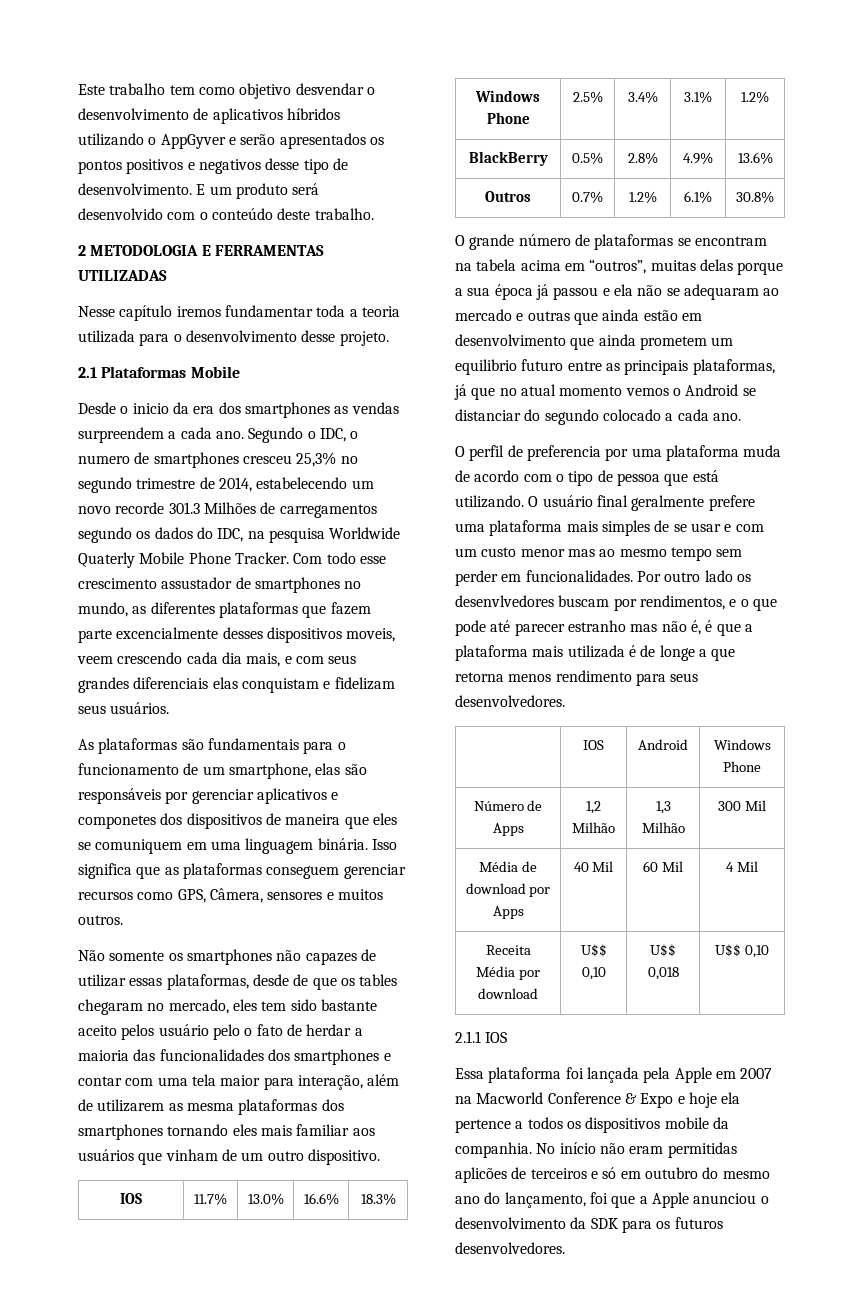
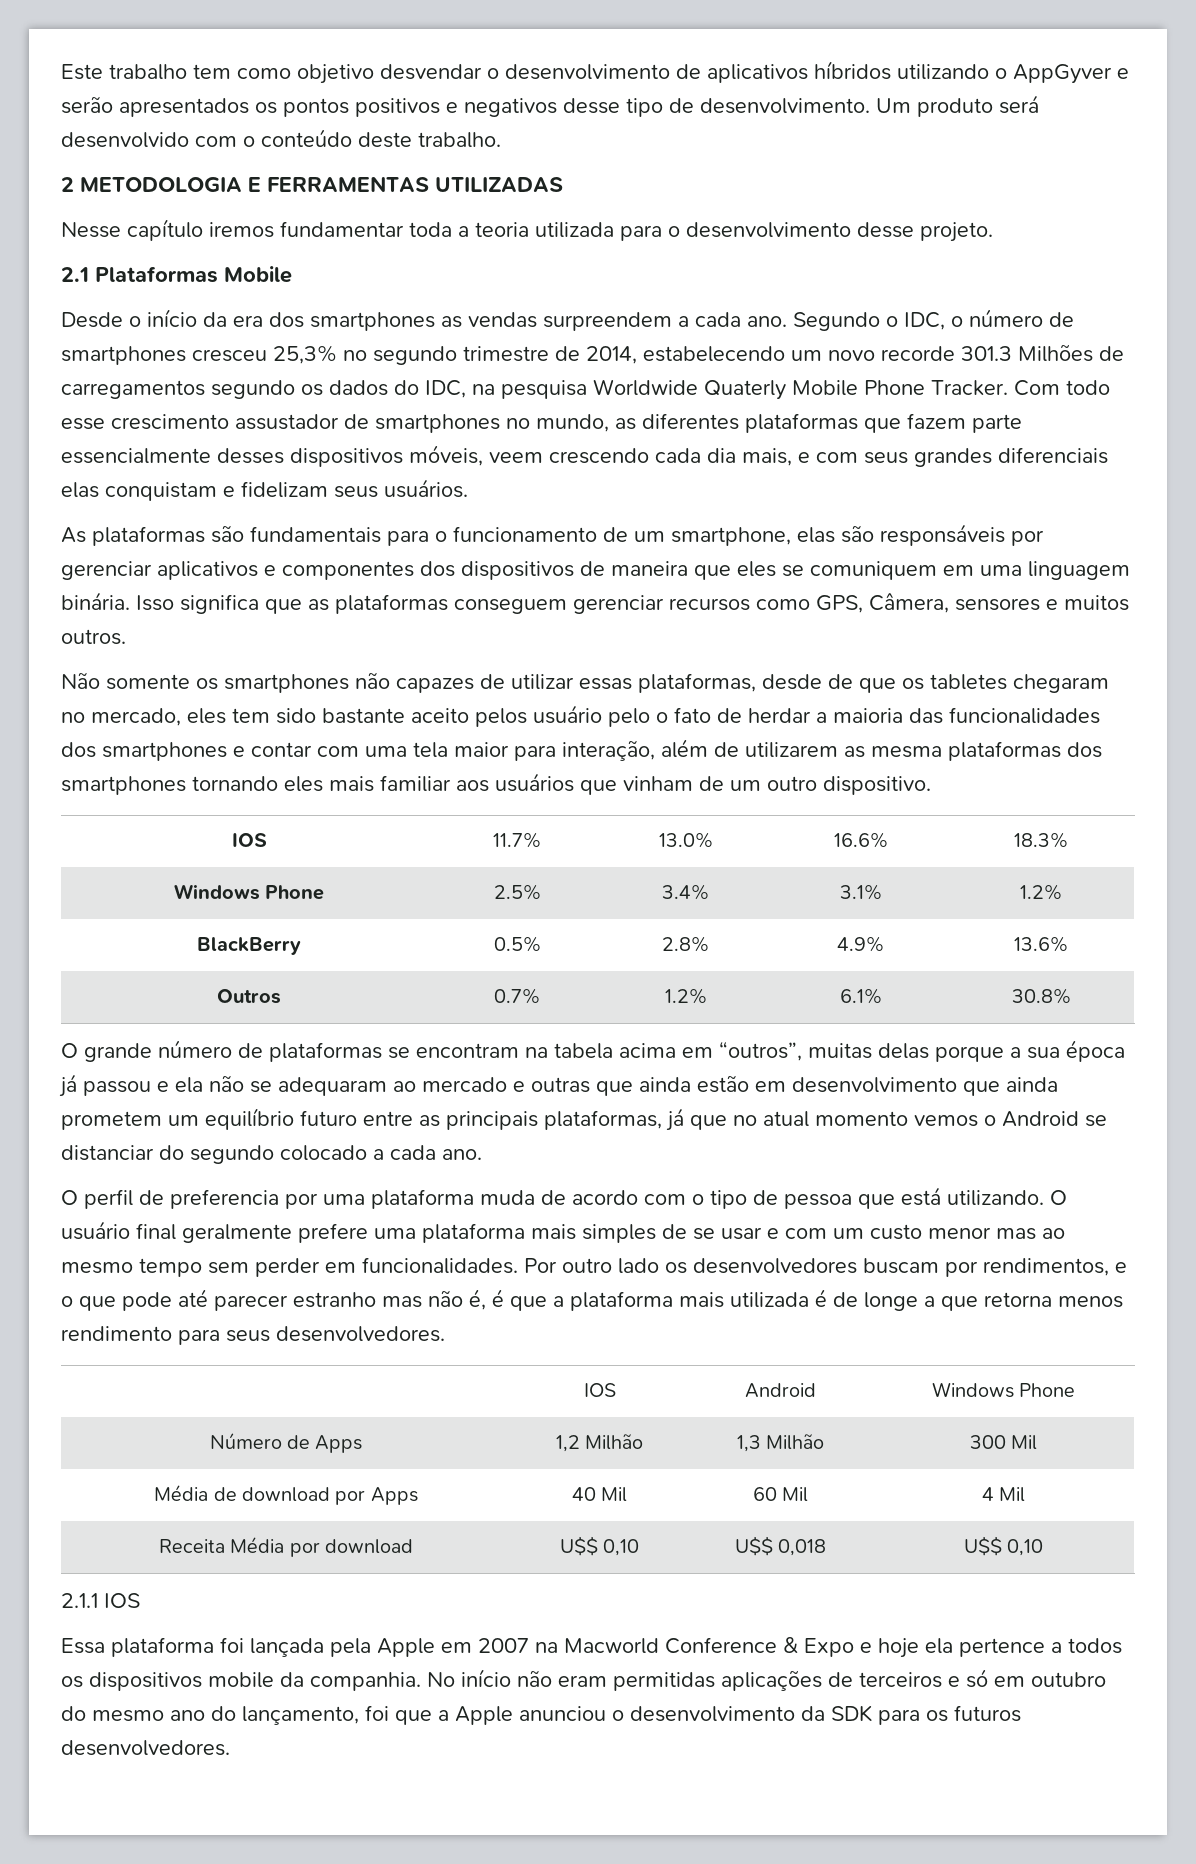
[196,184,232,195] E um -> [876,98,911,113] Um
[132,403,169,414] inicio -> [147,309,197,327] início
[78,455,130,464] numero -> [969,309,1043,327] número
[116,627,219,639] excencialmente -> [61,448,211,464] essencialmente
[346,628,396,642] moveis, -> [409,445,483,466] móveis,
[78,815,156,829] componetes -> [282,561,414,580] componentes
[359,974,398,986] tables -> [930,674,1007,690] tabletes
[455,359,517,375] equilibrio -> [205,1108,294,1130] equilíbrio
[455,595,554,607] desenvlvedores -> [693,1258,857,1274] desenvolvedores
[455,1167,507,1183] aplicões -> [721,1670,822,1691] aplicações

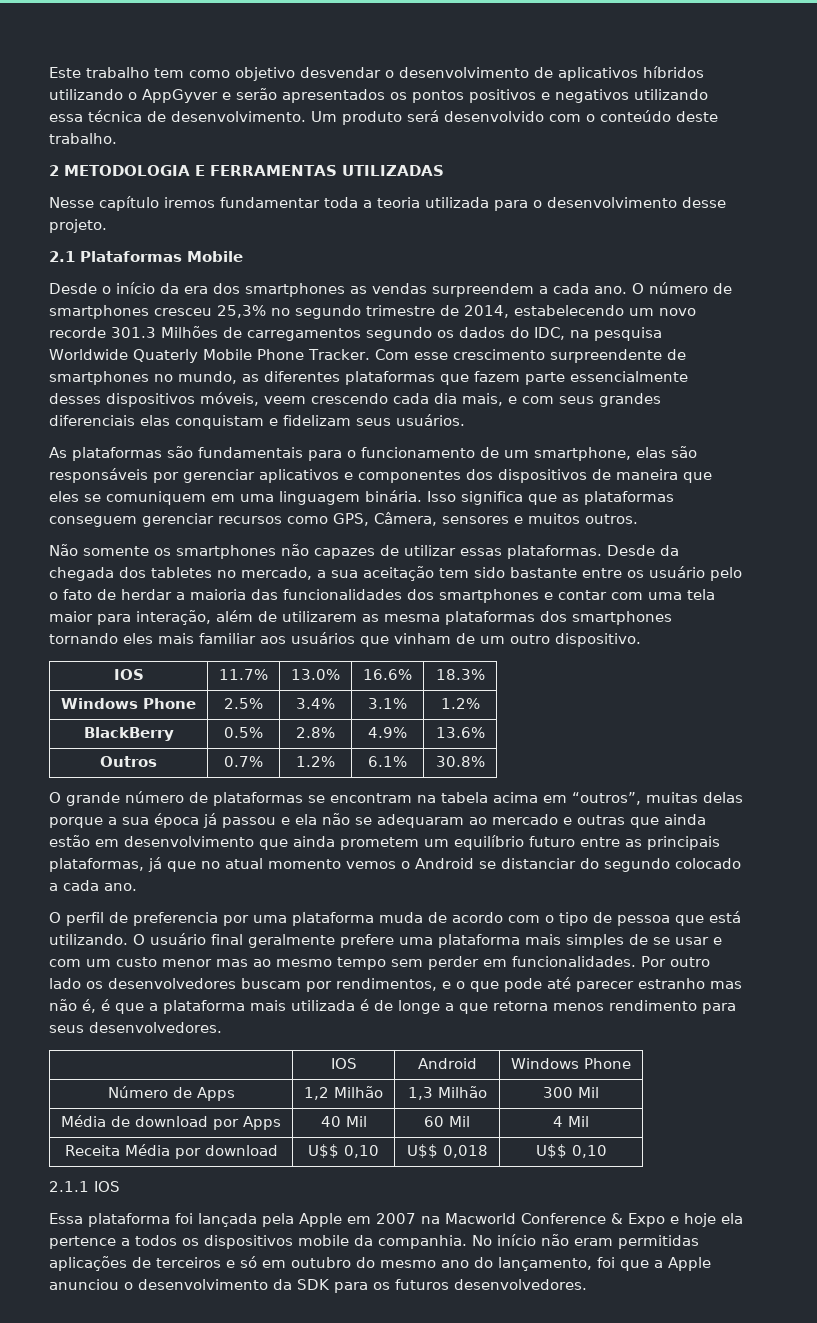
[563,98,663,117] desse tipo -> [634,89,708,100] [49,110,142,122] utilizando essa técnica
[793,312,963,331] Segundo o IDC, o -> [632,283,644,294] O
[1066,380,1110,395] todo -> (409, 354) none
[235,414,339,430] assustador -> [549,349,662,363] surpreendente
[638,673,1109,693] [61,708,226,726] plataformas, desde de que os tabletes chegaram no mercado, eles -> [507,545,679,559] [49,566,434,581] plataformas. Desde da chegada dos tabletes no mercado, a sua aceitação
[411,708,527,727] aceito pelos -> [582,568,644,578] entre os

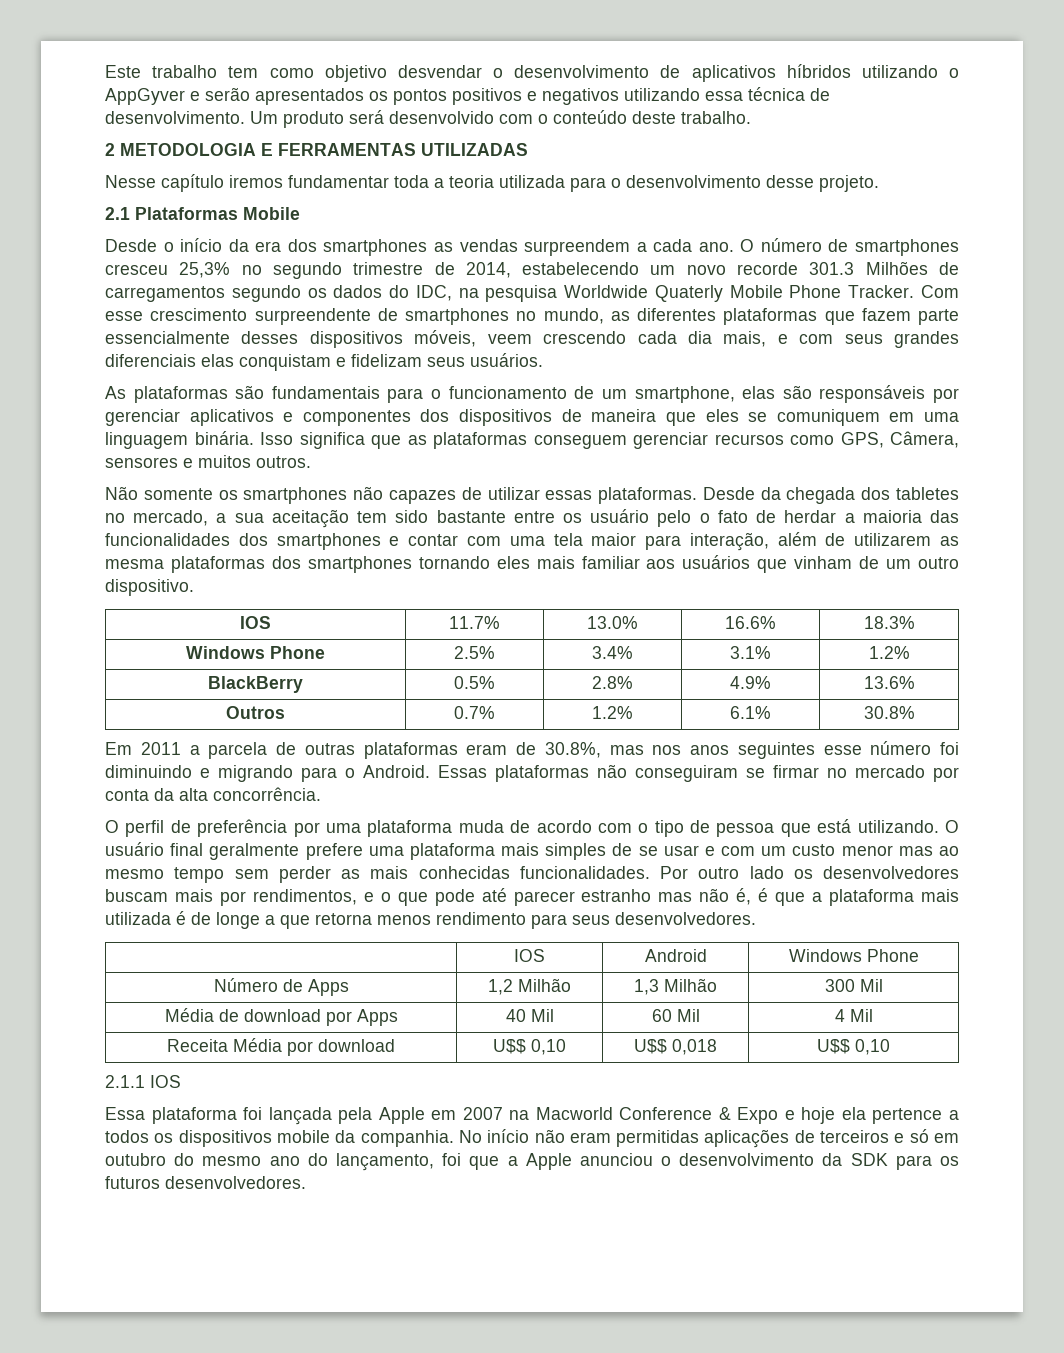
[49,791,743,806] [49,813,706,828] [49,835,720,850] [49,857,741,872] [49,880,137,891] O grande número de plataformas se encontram na tabela acima em “outros”, muitas delas porque a sua época já passou e ela não se adequaram ao mercado e outras que ainda estão em desenvolvimento que ainda prometem um equilíbrio futuro entre as principais plataformas, já que no atual momento vemos o Android se distanciar do segundo colocado a cada ano. -> [105,741,959,759] [105,764,959,782] [105,787,321,801] Em 2011 a parcela de outras plataformas eram de 30.8%, mas nos anos seguintes esse número foi diminuindo e migrando para o Android. Essas plataformas não conseguiram se firmar no mercado por conta da alta concorrência.
[133,912,218,926] preferencia -> [197,819,288,837] preferência
[483,959,507,967] em -> [341,866,510,879] as mais conhecidas
(301, 983) none -> [174,889,213,902] mais

